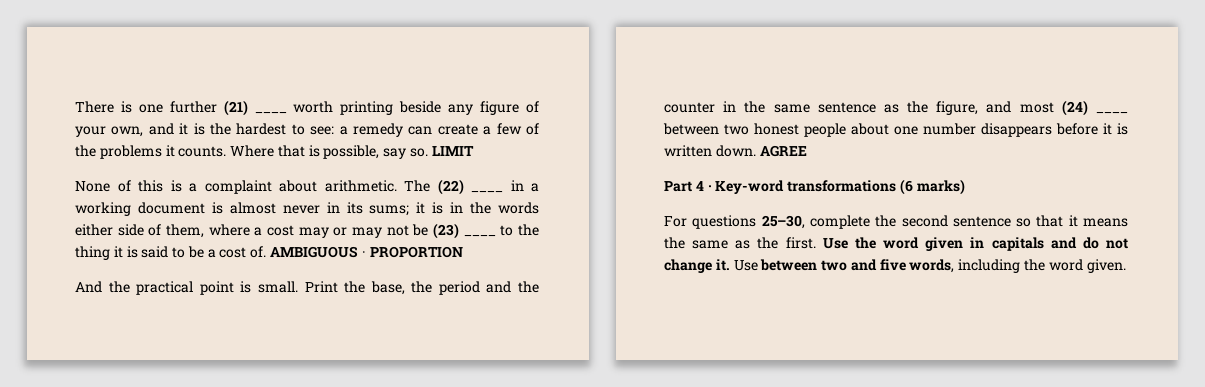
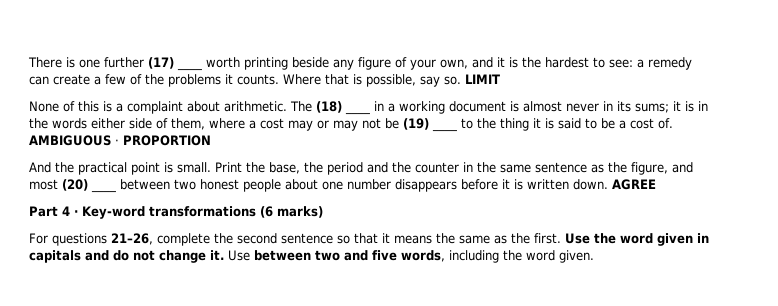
[223,100,248,116] (21) -> [148,57,174,69] (17)
[437,179,464,195] (22) -> [316,101,342,113] (18)
[433,223,459,239] (23) -> [403,118,429,130] (19)
[1061,100,1088,116] (24) -> [62,179,88,191] (20)
[761,215,805,229] 25–30, -> [111,233,153,245] 21–26,

